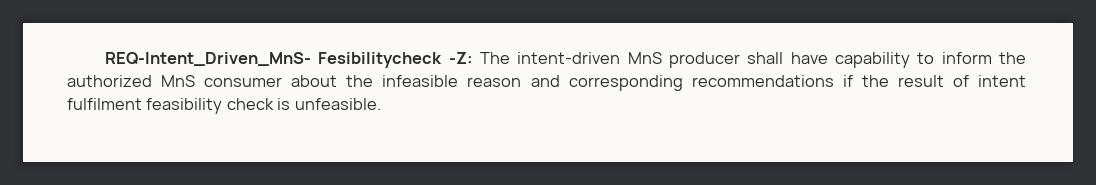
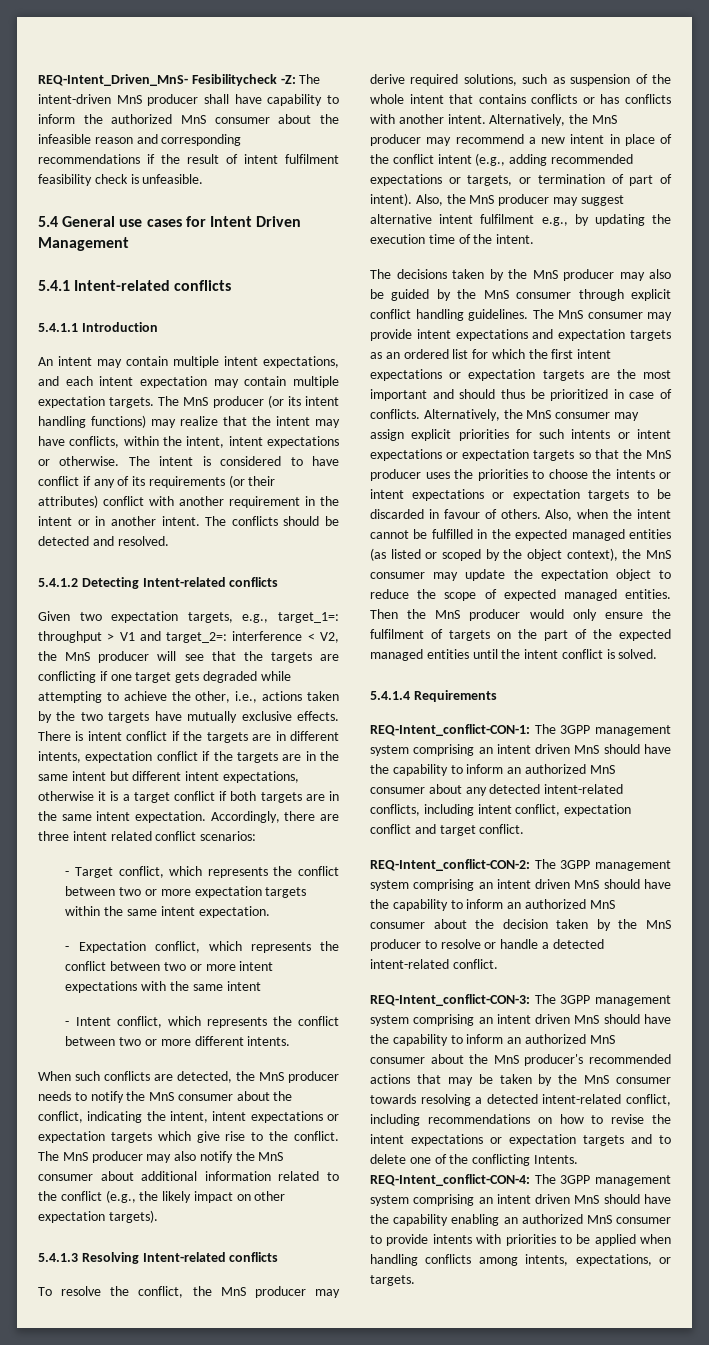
(381, 104) none -> [38,216,302,227] [38,237,129,251] [38,280,232,291] [38,322,158,332] [38,356,339,368] [38,376,339,388] [38,395,339,408] [38,415,340,428] [38,436,339,448] [38,456,339,466] [38,475,276,488] [38,495,339,508] [38,516,339,526] [38,536,169,546] [38,577,279,589] [38,611,339,623] [38,631,339,643] [38,651,339,663] [38,671,291,683] [38,691,339,703] [38,711,339,723] [38,731,340,743] [38,751,339,763] [38,771,299,783] [38,791,339,803] [38,811,339,823] [38,831,257,841] [65,866,339,878] [65,886,307,898] [65,906,270,918] [65,941,339,953] [65,961,274,971] [65,981,261,993] [65,1016,339,1028] [65,1036,291,1046] [38,1071,339,1083] [38,1091,293,1103] [38,1111,339,1123] [38,1131,339,1143] [38,1151,284,1163] [38,1171,339,1181] [38,1190,286,1203] [38,1210,158,1223] [38,1252,279,1264] [38,1286,340,1298] [370,74,671,86] [370,94,671,104] [370,114,617,126] [370,134,672,146] [370,153,633,166] [370,174,672,186] [370,193,624,206] [370,214,671,226] [370,234,535,244] [370,269,671,281] [370,289,671,301] [370,309,672,321] [370,329,671,341] [370,349,612,359] [370,369,671,381] [370,389,672,401] [370,409,639,421] [370,429,671,441] [370,449,671,461] [370,469,671,481] [370,489,671,501] [370,509,671,521] [370,529,671,541] [370,548,671,561] [370,569,671,581] [370,589,671,601] [370,609,671,621] [370,629,671,641] [370,649,658,661] [370,690,497,702] [370,724,671,736] [370,744,671,756] [370,764,615,776] [370,784,624,796] [370,804,632,816] [370,824,525,836] [370,859,671,871] [370,879,671,891] [370,899,615,911] [370,919,671,931] [370,939,604,951] [370,959,498,969] [370,994,671,1006] [370,1014,671,1026] [370,1034,615,1046] [370,1054,671,1066] [370,1074,671,1086] [370,1094,671,1106] [370,1114,671,1126] [370,1134,671,1146] [370,1154,578,1166] [370,1174,671,1186] [370,1194,671,1206] [370,1214,671,1226] [370,1234,671,1246] [370,1254,671,1266] [370,1275,415,1286] // 5.4 General use cases for Intent Driven Management // 5.4.1 Intent-related conflicts // 5.4.1.1 Introduction // An intent may contain multiple intent expectations, and each intent expectation may contain multiple expectation targets. The MnS producer (or its intent handling functions) may realize that the intent may have conflicts, within the intent, intent expectations or otherwise. The intent is considered to have conflict if any of its requirements (or their attributes) conflict with another requirement in the intent or in another intent. The conflicts should be detected and resolved. // 5.4.1.2 Detecting Intent-related conflicts // Given two expectation targets, e.g., target_1=: throughput > V1 and target_2=: interference < V2, the MnS producer will see that the targets are conflicting if one target gets degraded while attempting to achieve the other, i.e., actions taken by the two targets have mutually exclusive effects. There is intent conflict if the targets are in different intents, expectation conflict if the targets are in the same intent but different intent expectations, otherwise it is a target conflict if both targets are in the same intent expectation. Accordingly, there are three intent related conflict scenarios: // - Target conflict, which represents the conflict between two or more expectation targets within the same intent expectation. // - Expectation conflict, which represents the conflict between two or more intent expectations with the same intent // - Intent conflict, which represents the conflict between two or more different intents. // When such conflicts are detected, the MnS producer needs to notify the MnS consumer about the conflict, indicating the intent, intent expectations or expectation targets which give rise to the conflict. The MnS producer may also notify the MnS consumer about additional information related to the conflict (e.g., the likely impact on other expectation targets). // 5.4.1.3 Resolving Intent-related conflicts // To resolve the conflict, the MnS producer may derive required solutions, such as suspension of the whole intent that contains conflicts or has conflicts with another intent. Alternatively, the MnS producer may recommend a new intent in place of the conflict intent (e.g., adding recommended expectations or targets, or termination of part of intent). Also, the MnS producer may suggest alternative intent fulfilment e.g., by updating the execution time of the intent. // The decisions taken by the MnS producer may also be guided by the MnS consumer through explicit conflict handling guidelines. The MnS consumer may provide intent expectations and expectation targets as an ordered list for which the first intent expectations or expectation targets are the most important and should thus be prioritized in case of conflicts. Alternatively, the MnS consumer may assign explicit priorities for such intents or intent expectations or expectation targets so that the MnS producer uses the priorities to choose the intents or intent expectations or expectation targets to be discarded in favour of others. Also, when the intent cannot be fulfilled in the expected managed entities (as listed or scoped by the object context), the MnS consumer may update the expectation object to reduce the scope of expected managed entities. Then the MnS producer would only ensure the fulfilment of targets on the part of the expected managed entities until the intent conflict is solved. // 5.4.1.4 Requirements // REQ-Intent_conflict-CON-1: The 3GPP management system comprising an intent driven MnS should have the capability to inform an authorized MnS consumer about any detected intent-related conflicts, including intent conflict, expectation conflict and target conflict. // REQ-Intent_conflict-CON-2: The 3GPP management system comprising an intent driven MnS should have the capability to inform an authorized MnS consumer about the decision taken by the MnS producer to resolve or handle a detected intent-related conflict. // REQ-Intent_conflict-CON-3: The 3GPP management system comprising an intent driven MnS should have the capability to inform an authorized MnS consumer about the MnS producer's recommended actions that may be taken by the MnS consumer towards resolving a detected intent-related conflict, including recommendations on how to revise the intent expectations or expectation targets and to delete one of the conflicting Intents. REQ-Intent_conflict-CON-4: The 3GPP management system comprising an intent driven MnS should have the capability enabling an authorized MnS consumer to provide intents with priorities to be applied when handling conflicts among intents, expectations, or targets.

